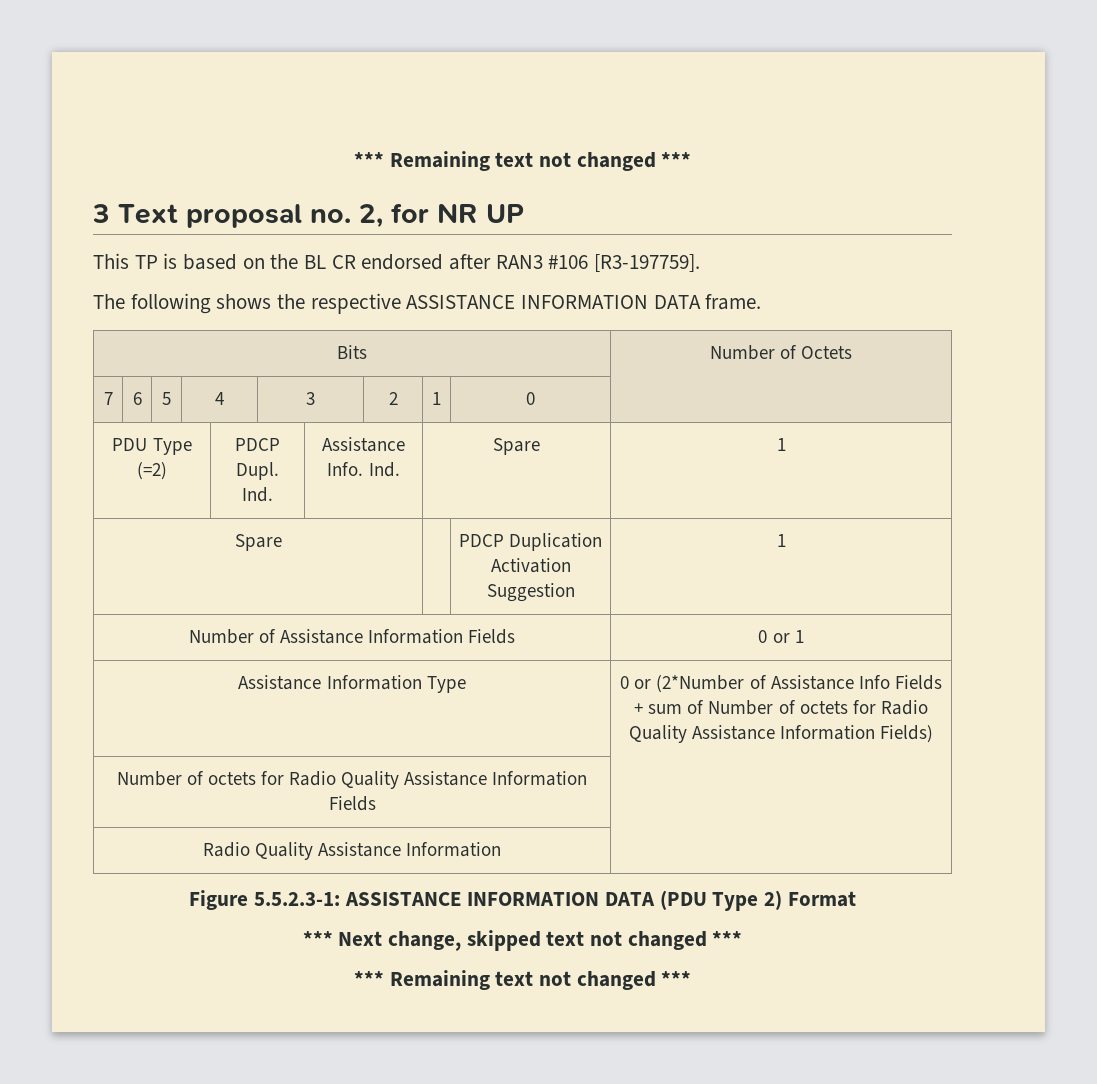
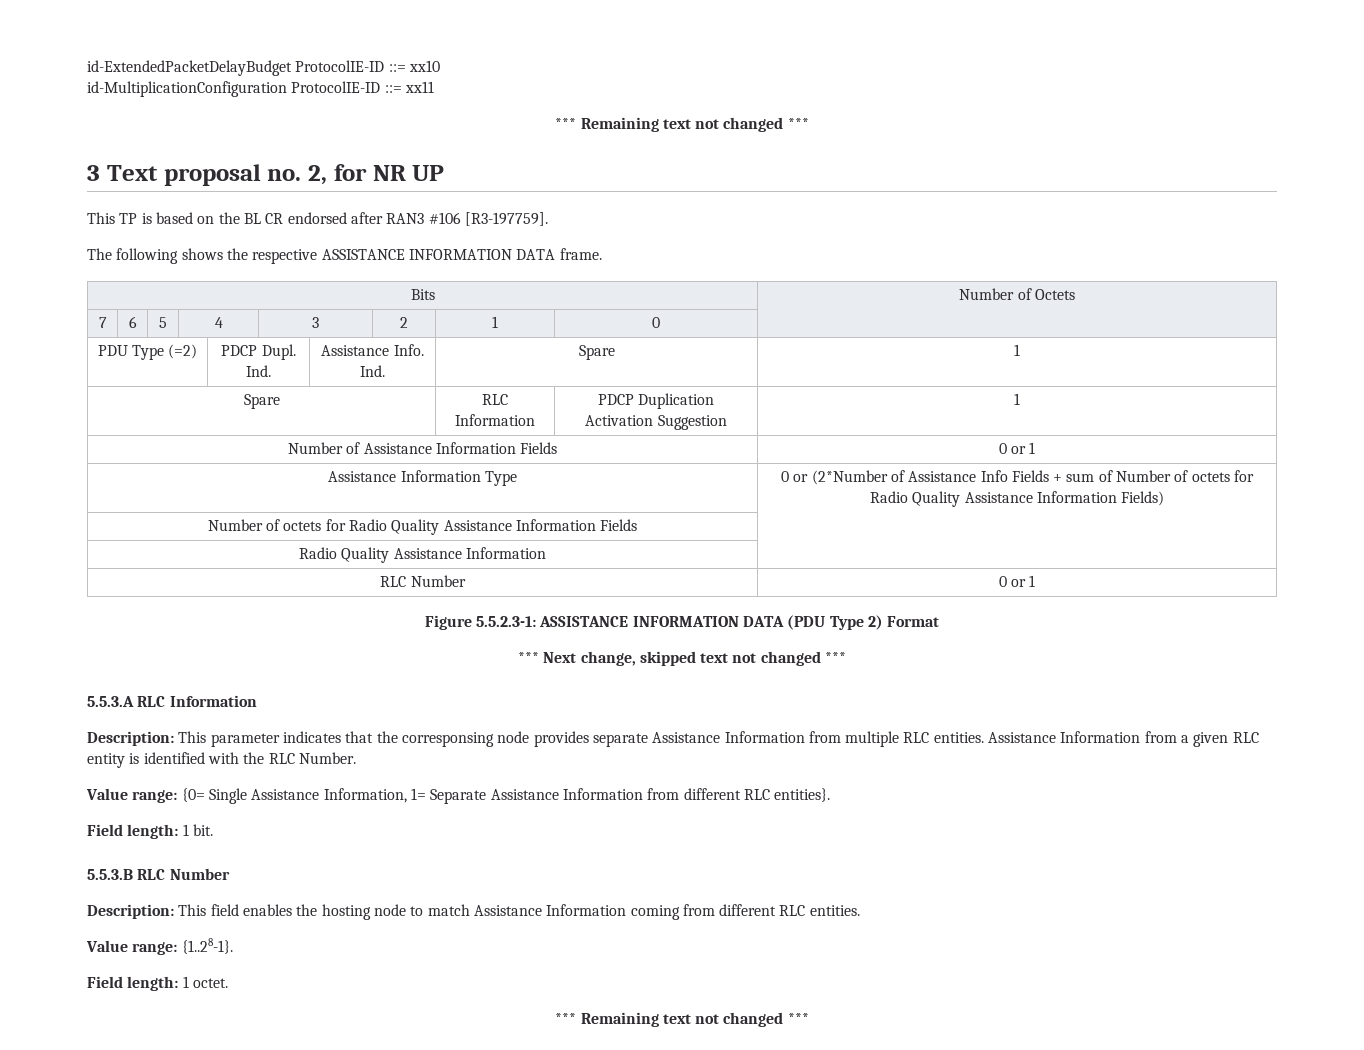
(353, 159) none -> [87,60,440,76] [87,81,434,97] id-ExtendedPacketDelayBudget ProtocolIE-ID ::= xx10 // id-MultiplicationConfiguration ProtocolIE-ID ::= xx11 //
(282, 542) none -> [482,394,508,405] [455,414,535,426] RLC Information
(502, 849) none -> [380,575,466,587] [998,575,1036,587] // RLC Number | 0 or 1
(743, 938) none -> [87,695,257,707] [87,731,1259,747] [87,752,356,768] [86,788,831,804] [87,824,213,839] [87,868,230,880] [87,904,860,920] [86,938,233,955] [87,976,228,991] // 5.5.3.A RLC Information // Description: This parameter indicates that the corresponsing node provides separate Assistance Information from multiple RLC entities. Assistance Information from a given RLC entity is identified with the RLC Number. // Value range: {0= Single Assistance Information, 1= Separate Assistance Information from different RLC entities}. // Field length: 1 bit. // 5.5.3.B RLC Number // Description: This field enables the hosting node to match Assistance Information coming from different RLC entities. // Value range: {1..28-1}. // Field length: 1 octet.

